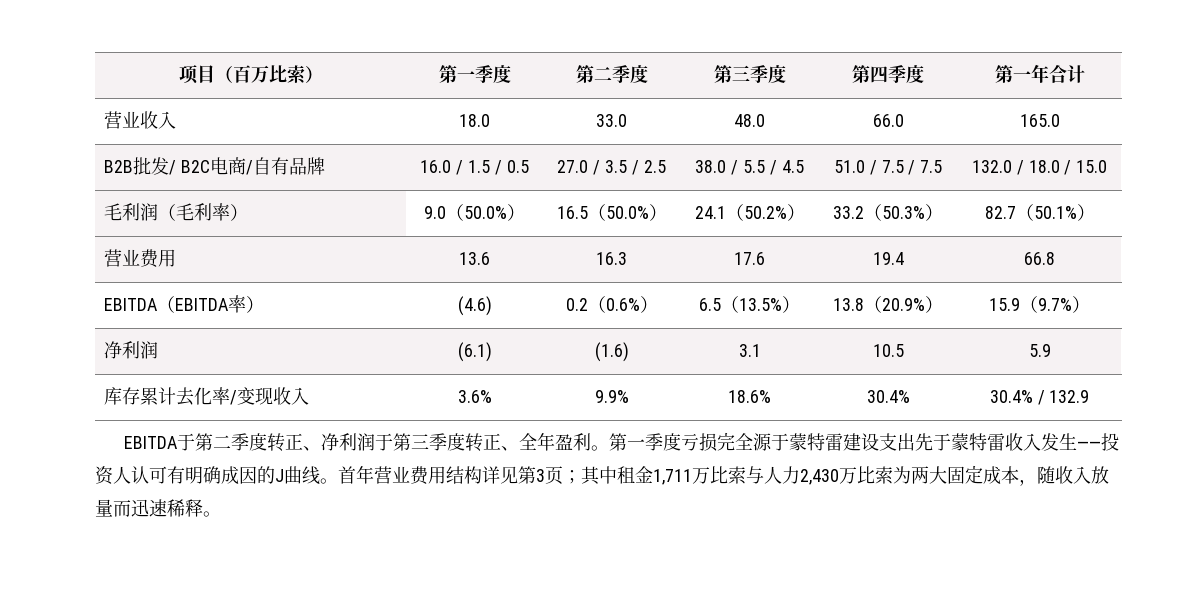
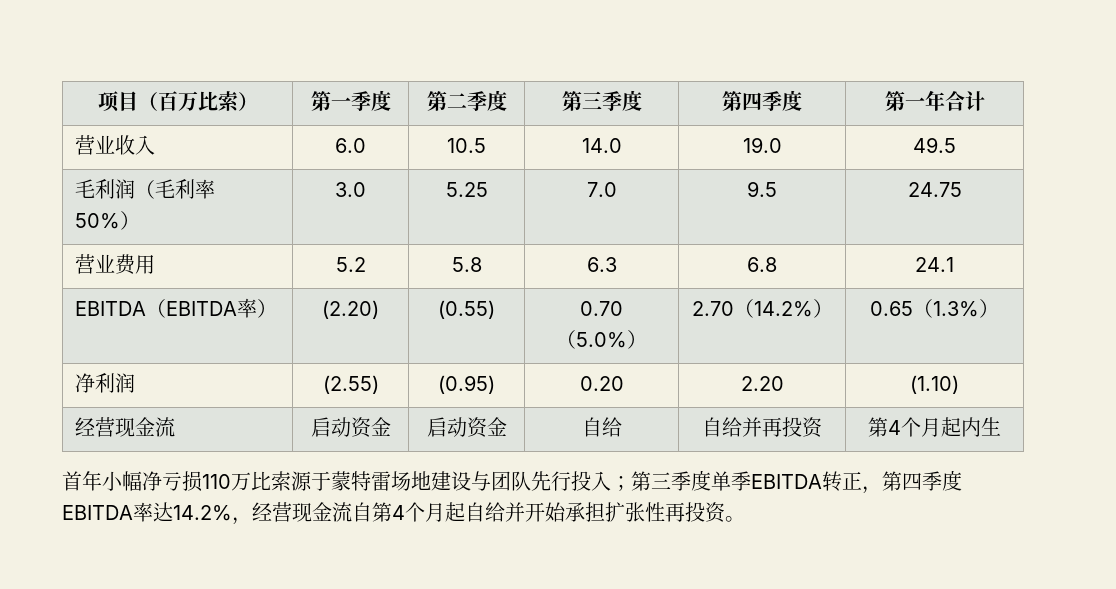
[459,114,490,127] [596,114,627,127] [734,114,765,127] [872,114,904,127] [1019,114,1060,127] [103,157,325,175] [420,160,529,175] [557,160,666,175] [695,160,804,175] [833,160,943,175] [971,160,1108,175] 18.0 | 33.0 | 48.0 | 66.0 | 165.0 // B2B批发/ B2C电商/自有品牌 | 16.0 / 1.5 / 0.5 | 27.0 / 3.5 / 2.5 | 38.0 / 5.5 / 4.5 | 51.0 / 7.5 / 7.5 | 132.0 / 18.0 / 15.0 -> [335,138,366,153] [447,138,486,153] [581,138,622,153] [742,137,782,153] [913,137,956,153] 6.0 | 10.5 | 14.0 | 19.0 | 49.5
[229,204,248,221] [424,204,525,221] [556,204,667,221] [694,204,805,221] [833,204,943,221] [984,204,1095,221] [103,249,176,268] [459,252,490,265] [596,252,627,265] [734,252,765,265] [872,252,904,265] [1024,252,1055,265] [103,295,264,313] [457,296,492,316] [565,296,658,313] [699,296,800,313] [833,296,943,313] [989,296,1090,313] [103,341,158,359] [457,342,492,362] [594,342,629,362] [738,344,761,357] [872,344,904,357] [1028,344,1051,357] [103,387,309,406] [457,390,492,403] [594,390,629,403] [728,390,771,403] [866,390,910,403] [989,390,1090,405] [123,432,1119,452] [95,465,1109,486] [95,499,203,517] ） | 9.0（50.0%） | 16.5（50.0%） | 24.1（50.2%） | 33.2（50.3%） | 82.7（50.1%） // 营业费用 | 13.6 | 16.3 | 17.6 | 19.4 | 66.8 // EBITDA（EBITDA率） | (4.6) | 0.2（0.6%） | 6.5（13.5%） | 13.8（20.9%） | 15.9（9.7%） // 净利润 | (6.1) | (1.6) | 3.1 | 10.5 | 5.9 // 库存累计去化率/变现收入 | 3.6% | 9.9% | 18.6% | 30.4% | 30.4% / 132.9 // EBITDA于第二季度转正、净利润于第三季度转正、全年盈利。第一季度亏损完全源于蒙特雷建设支出先于蒙特雷收入发生——投资人认可有明确成因的J曲线。首年营业费用结构详见第3页；其中租金1,711万比索与人力2,430万比索为两大固定成本，随收入放量而迅速稀释 -> [75,211,141,230] [335,182,366,197] [445,182,488,197] [586,182,617,197] [747,181,777,197] [907,182,962,197] [75,254,156,275] [335,257,366,272] [451,257,482,272] [586,257,617,272] [747,257,777,272] [915,257,954,272] [75,298,278,318] [322,300,379,319] [438,300,495,319] [580,301,623,316] [556,330,647,349] [691,299,833,318] [870,299,999,318] [75,373,136,393] [322,375,379,394] [438,375,495,394] [579,376,624,391] [740,376,784,391] [910,375,959,394] [75,417,176,437] [310,417,391,438] [426,417,507,438] [581,417,622,437] [702,417,823,438] [868,417,1001,437] [62,470,962,494] [62,502,726,525] 50%） | 3.0 | 5.25 | 7.0 | 9.5 | 24.75 // 营业费用 | 5.2 | 5.8 | 6.3 | 6.8 | 24.1 // EBITDA（EBITDA率） | (2.20) | (0.55) | 0.70（5.0%） | 2.70（14.2%） | 0.65（1.3%） // 净利润 | (2.55) | (0.95) | 0.20 | 2.20 | (1.10) // 经营现金流 | 启动资金 | 启动资金 | 自给 | 自给并再投资 | 第4个月起内生 // 首年小幅净亏损110万比索源于蒙特雷场地建设与团队先行投入；第三季度单季EBITDA转正，第四季度EBITDA率达14.2%，经营现金流自第4个月起自给并开始承担扩张性再投资

